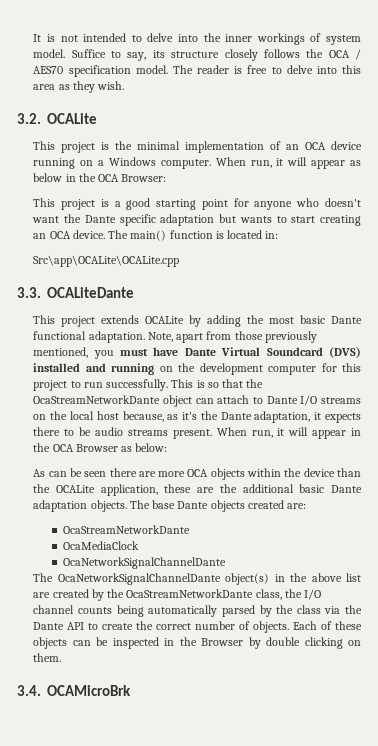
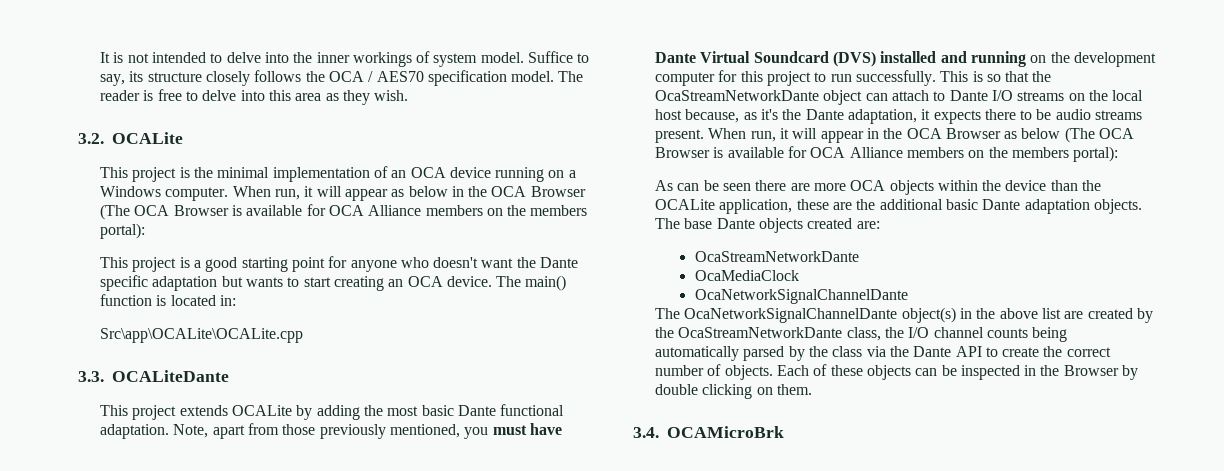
[121,174,167,182] Browser: -> [530,186,586,197] [99,204,588,220] [99,223,145,239] Browser (The OCA Browser is available for OCA Alliance members on the members portal):
[135,443,168,452] below: -> [1021,127,1135,143] [654,146,1119,162] below (The OCA Browser is available for OCA Alliance members on the members portal):

